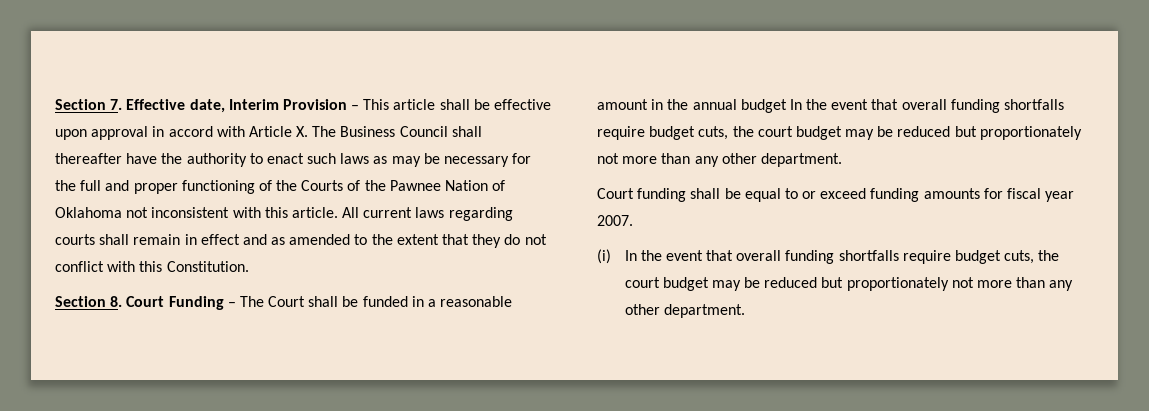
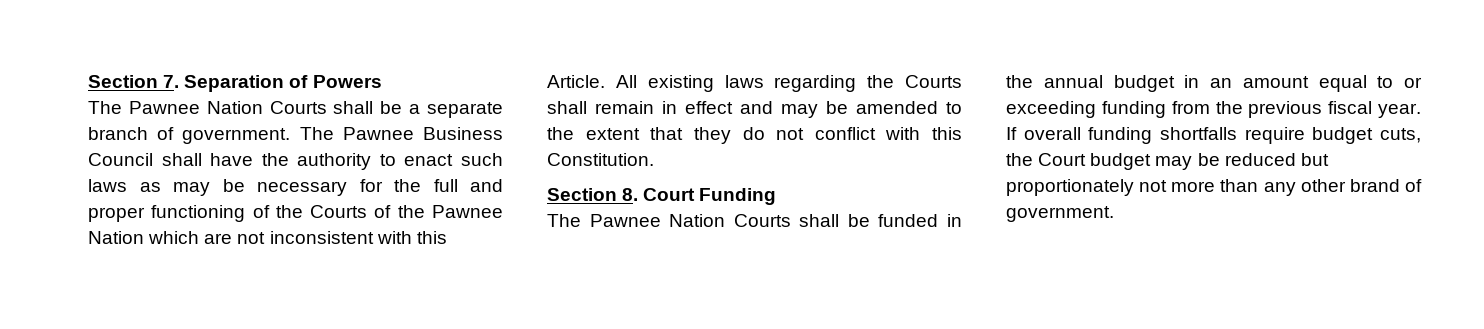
[126,99,552,113] [55,126,337,140] Effective date, Interim Provision – This article shall be effective upon approval in accord with Article X. The -> [184,75,382,92] [88,101,503,118] [88,127,414,144] Separation of Powers // The Pawnee Nation Courts shall be a separate branch of government. The Pawnee
[55,153,122,164] thereafter -> (202, 159) none
[492,180,506,191] [55,207,122,218] of Oklahoma -> [148,231,233,244] which are
[291,207,513,221] [55,234,95,245] article. All current laws regarding courts -> [547,75,962,92] Article. All existing laws regarding the Courts
[271,237,286,245] as -> [781,101,848,118] may be
[227,296,513,307] [597,99,1065,113] [597,126,793,140] – The Court shall be funded in a reasonable amount in the annual budget In the event that overall funding shortfalls require budget cuts, the court -> [547,214,962,227] [1006,75,1422,92] [1006,101,1421,118] [1006,127,1421,144] [1006,153,1087,166] // The Pawnee Nation Courts shall be funded in the annual budget in an amount equal to or exceeding funding from the previous fiscal year. If overall funding shortfalls require budget cuts, the Court
[760,153,842,167] [597,188,1075,202] [597,215,633,226] [597,249,1060,264] [624,277,1074,291] [624,304,745,318] department. // Court funding shall be equal to or exceed funding amounts for fiscal year 2007. // (i) In the event that overall funding shortfalls require budget cuts, the court budget may be reduced but proportionately not more than any other department. -> [1349,179,1422,192] [1006,206,1114,222] brand of government.

